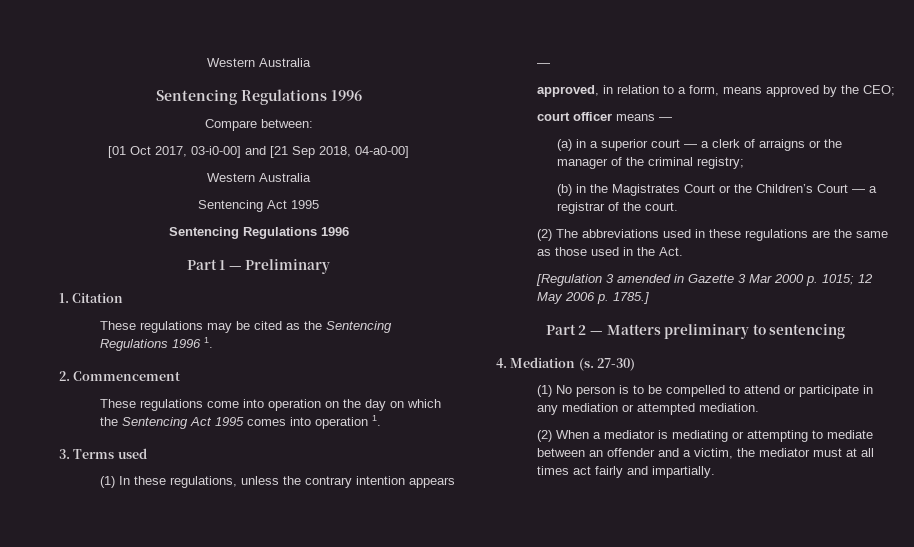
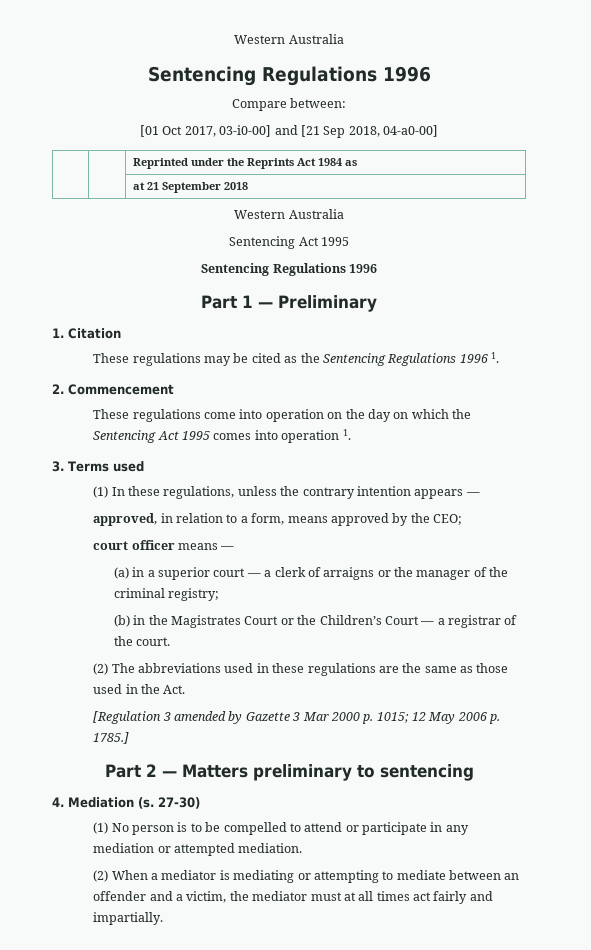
(409, 152) none -> [133,158,358,169] [133,182,249,193] // | | Reprinted under the Reprints Act 1984 as // | | at 21 September 2018
[673,274,684,283] in -> [228,711,243,724] by

